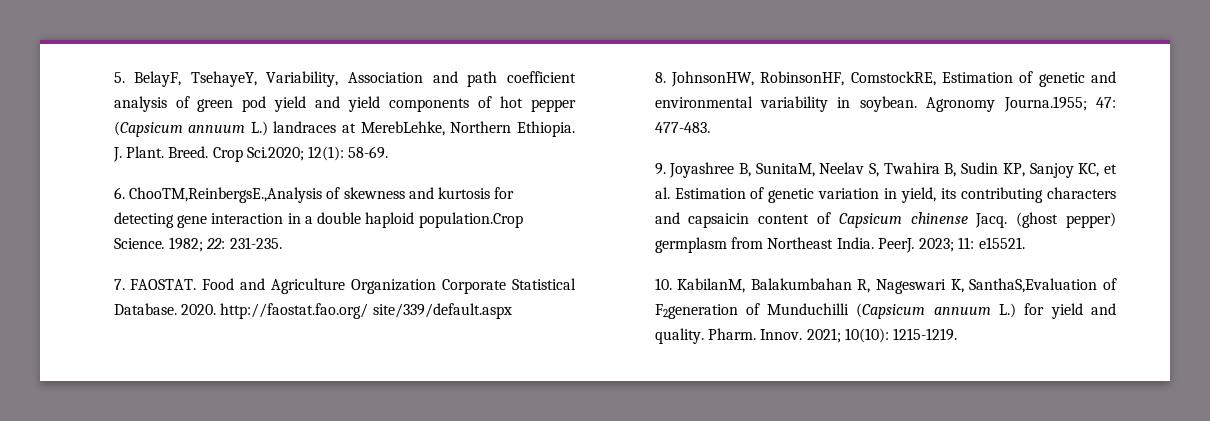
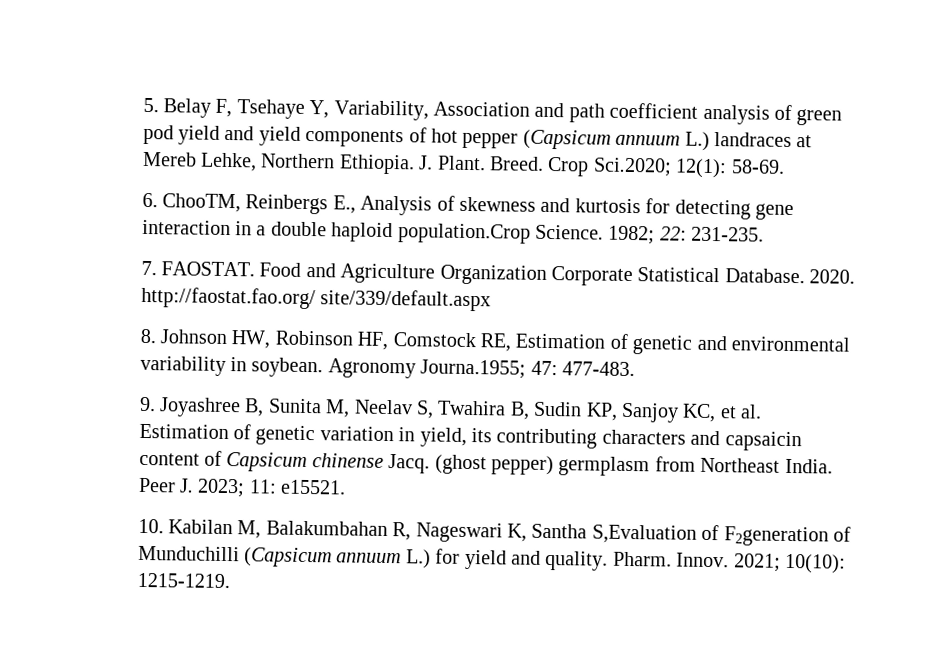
[134,71,257,87] BelayF, TsehayeY, -> [162,98,330,119] Belay F, Tsehaye Y,
[360,121,445,136] MerebLehke, -> [142,151,257,172] Mereb Lehke,
[128,187,322,203] ChooTM,ReinbergsE.,Analysis -> [161,193,433,216] ChooTM, Reinbergs E., Analysis
[670,71,936,87] JohnsonHW, RobinsonHF, ComstockRE, -> [159,329,511,352] Johnson HW, Robinson HF, Comstock RE,
[755,163,815,177] SunitaM, -> [267,398,351,418] Sunita M,
[877,238,915,253] PeerJ. -> [137,477,194,493] Peer J.
[677,278,746,293] KabilanM, -> [167,519,262,539] Kabilan M,
[969,278,1098,293] SanthaS,Evaluation -> [531,523,697,544] Santha S,Evaluation

